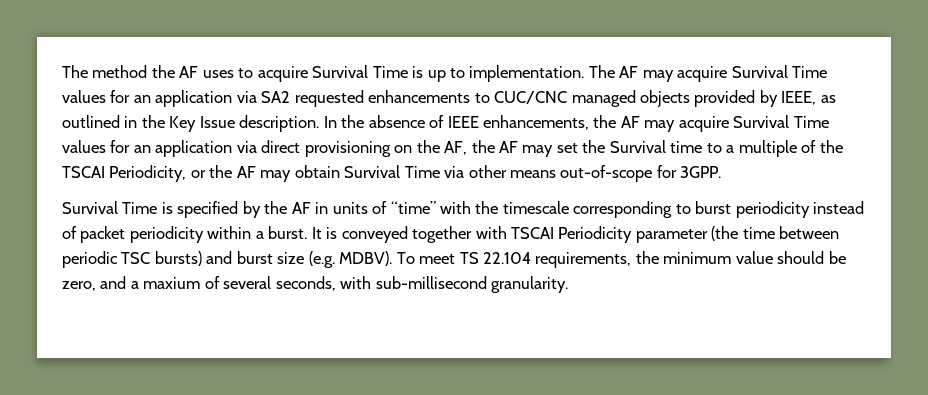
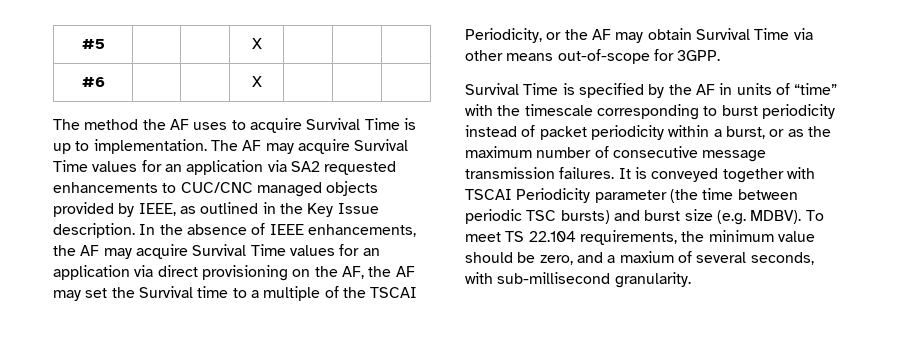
(62, 71) none -> [81,39,105,49] [251,38,262,49] [81,77,105,87] [251,76,262,87] #5 | | | X | | | // #6 | | | X | | | //
[268,226,308,239] burst. -> [725,126,831,139] [465,146,767,162] [465,167,615,179] burst, or as the maximum number of consecutive message transmission failures.

